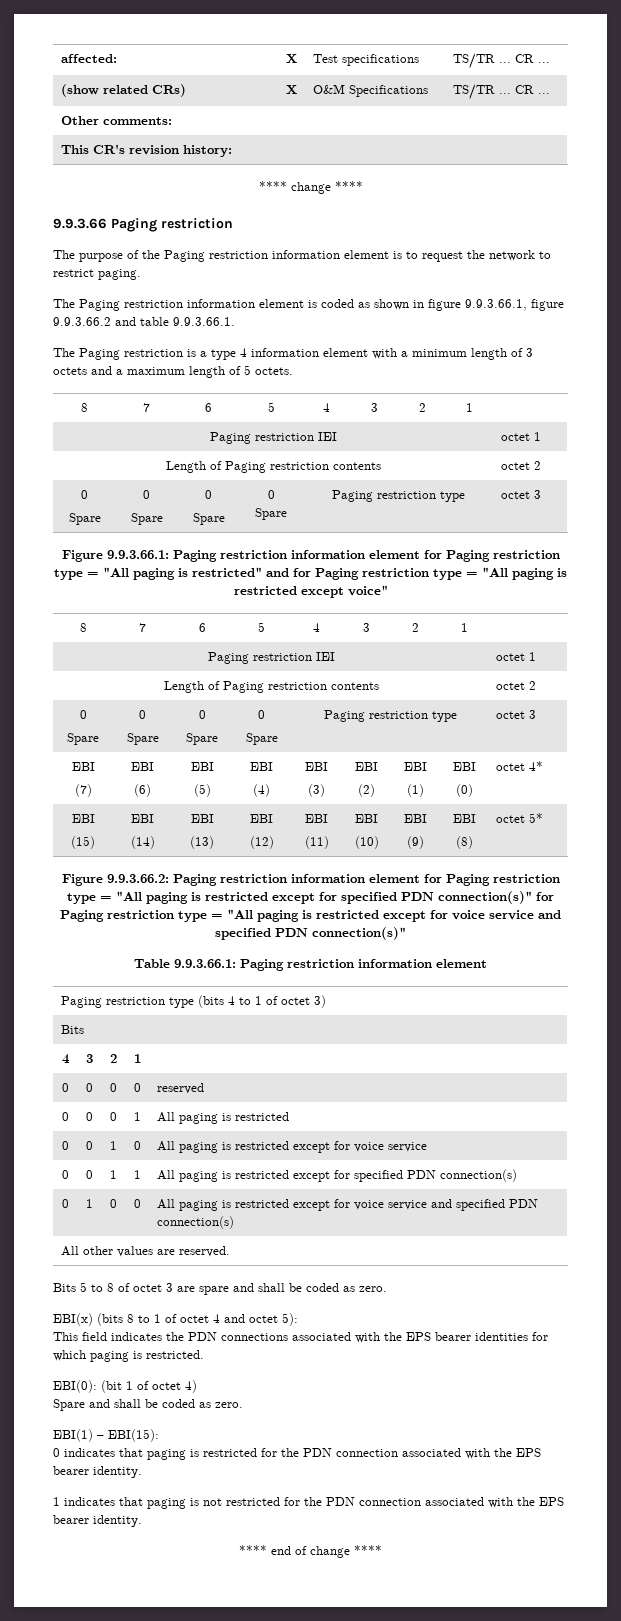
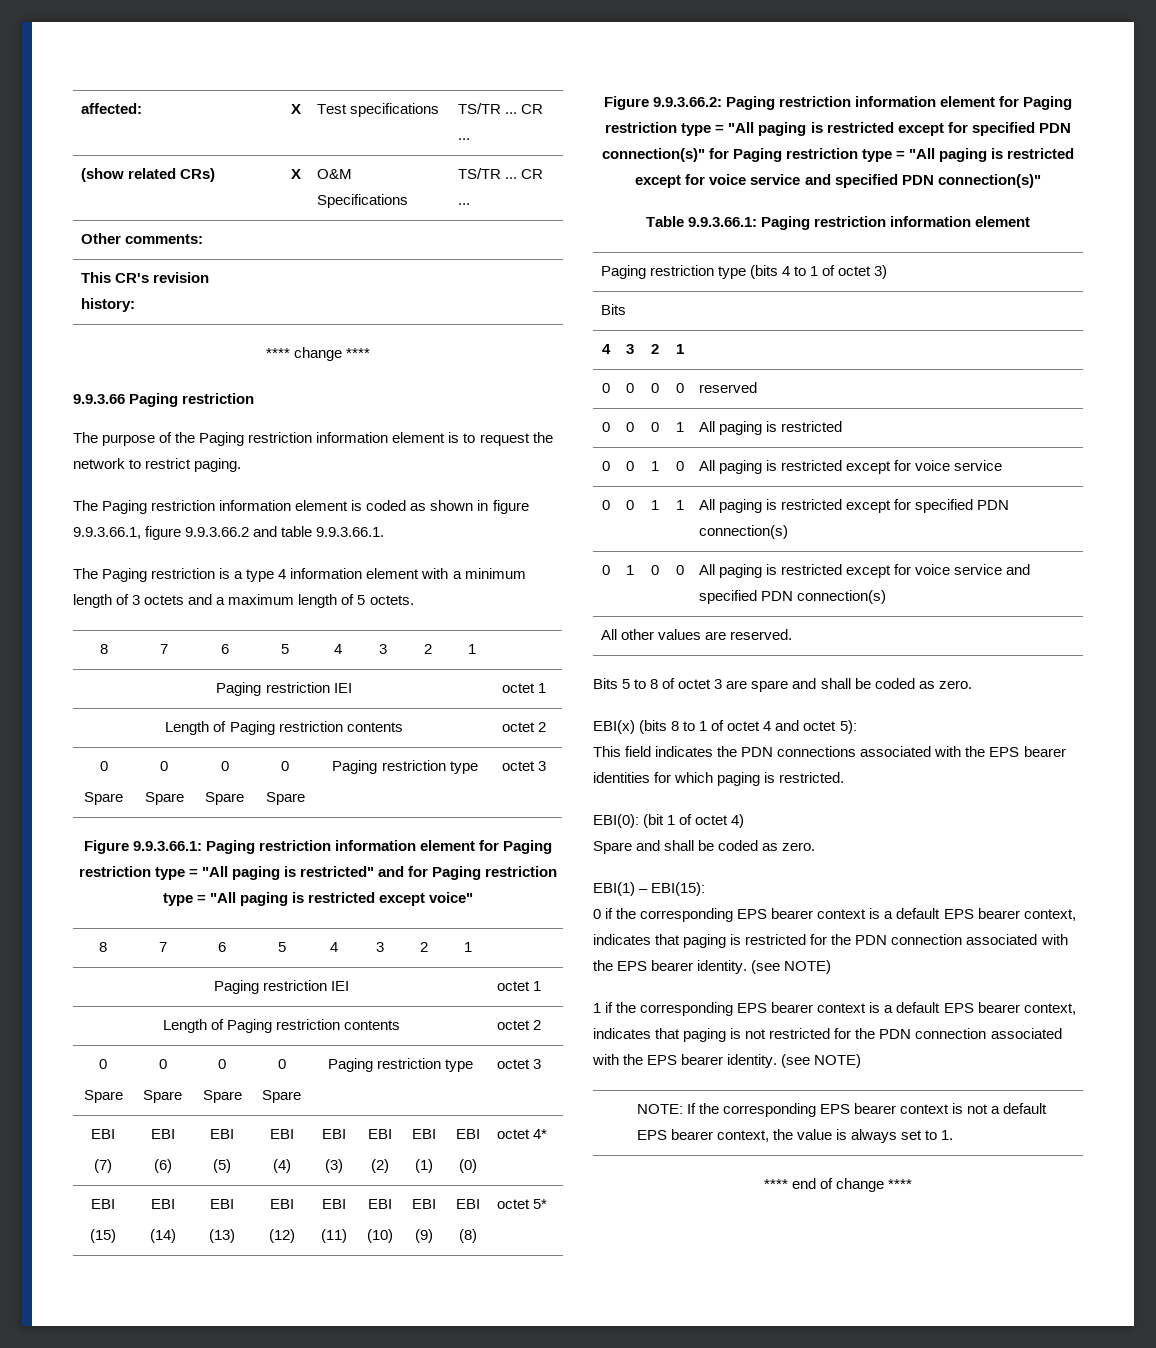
(60, 1452) none -> [605,908,1076,922] if the corresponding EPS bearer context is a default EPS bearer context,
[53,1497,60,1506] // 1 -> [751,960,832,974] [593,1002,1076,1016] (see NOTE) // 1 if the corresponding EPS bearer context is a default EPS bearer context,
(142, 1521) none -> [781,1054,862,1068] [636,1103,1048,1117] [636,1129,953,1143] (see NOTE) // NOTE: If the corresponding EPS bearer context is not a default EPS bearer context, the value is always set to 1.

